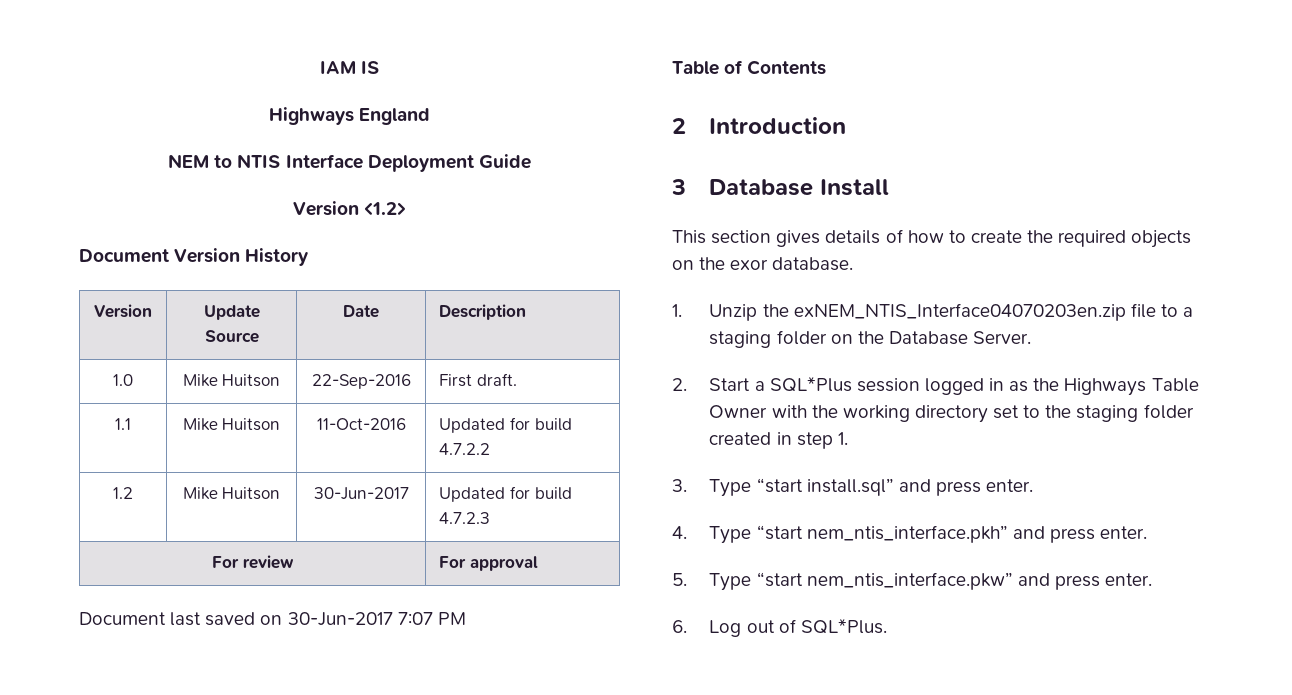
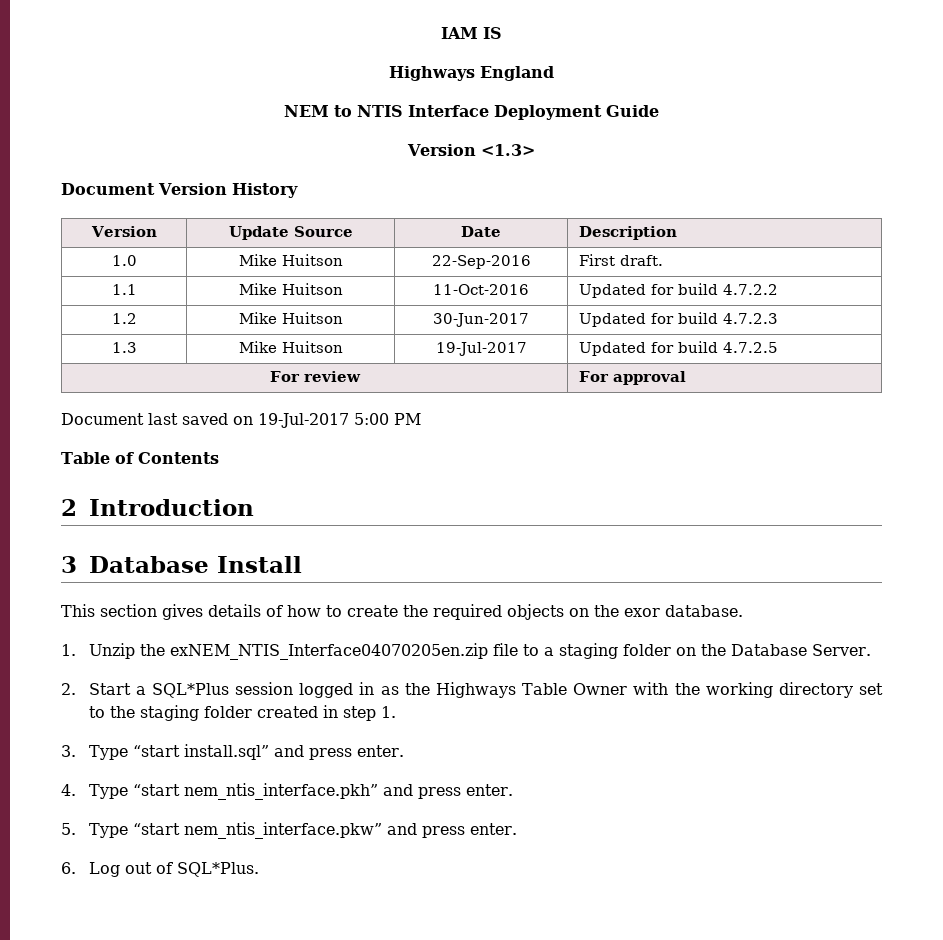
[364,202,407,215] <1.2> -> [480,144,535,156] <1.3>
(491, 518) none -> [111,342,137,353] [238,341,343,353] [435,342,527,356] [578,341,778,356] // 1.3 | Mike Huitson | 19-Jul-2017 | Updated for build 4.7.2.5
[287,612,433,626] 30-Jun-2017 7:07 -> [258,413,389,428] 19-Jul-2017 5:00
[793,303,1126,321] exNEM_NTIS_Interface04070203en.zip -> [169,643,488,660] exNEM_NTIS_Interface04070205en.zip

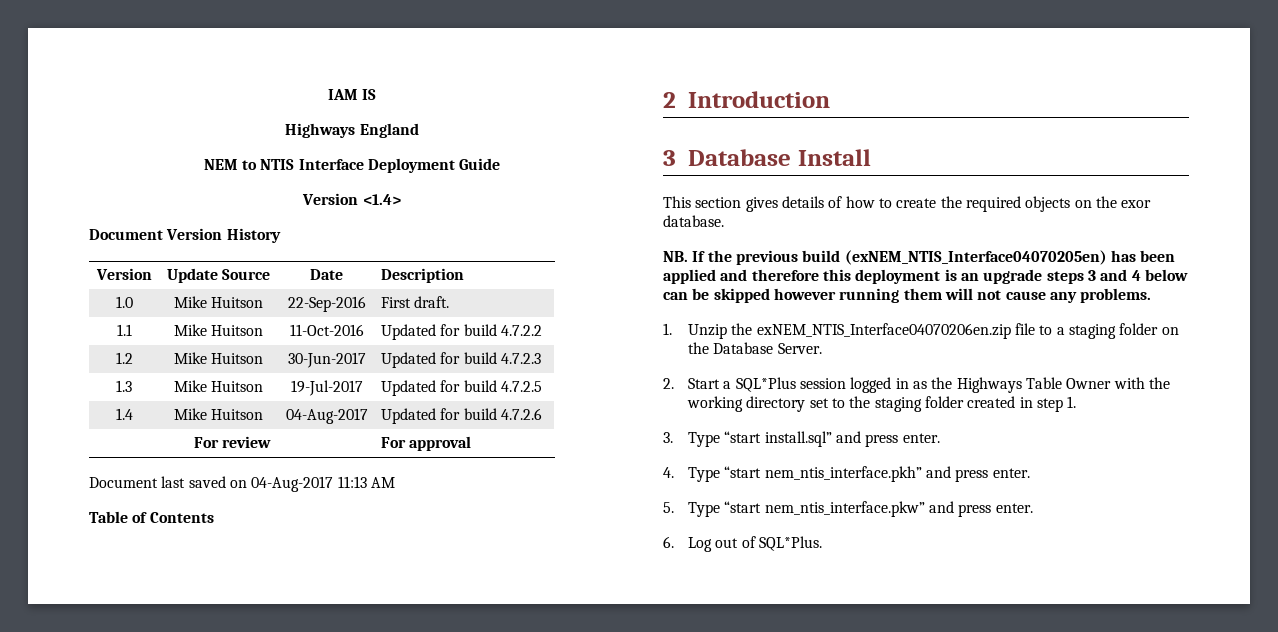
[480,144,535,156] <1.3> -> [362,194,401,205] <1.4>
(778, 347) none -> [115,408,133,420] [173,408,264,420] [285,408,368,424] [380,408,542,424] // 1.4 | Mike Huitson | 04-Aug-2017 | Updated for build 4.7.2.6
[258,413,421,428] 19-Jul-2017 5:00 PM -> [251,476,395,492] 04-Aug-2017 11:13 AM
(743, 611) none -> [663,250,1176,265] [663,269,1188,284] [663,288,1152,303] // NB. If the previous build (exNEM_NTIS_Interface04070205en) has been applied and therefore this deployment is an upgrade steps 3 and 4 below can be skipped however running them will not cause any problems.
[169,643,488,660] exNEM_NTIS_Interface04070205en.zip -> [756,323,1011,339] exNEM_NTIS_Interface04070206en.zip

